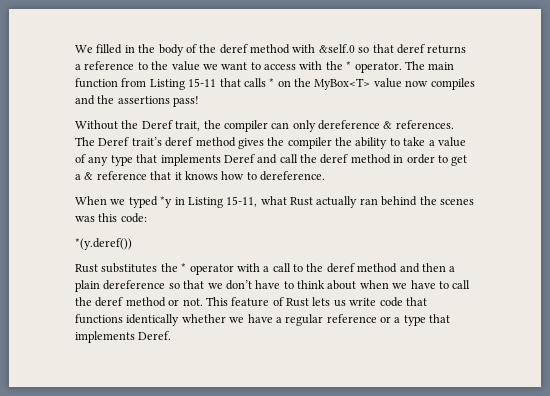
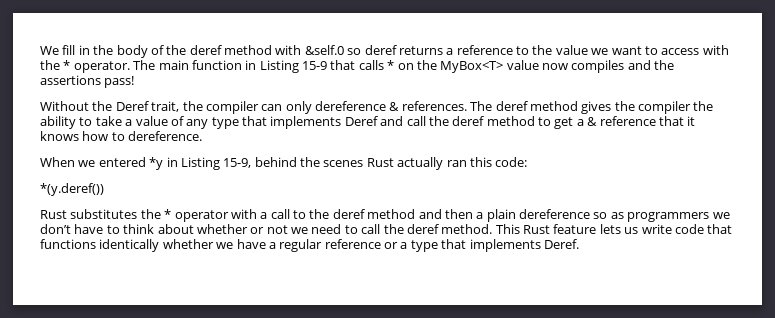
[96,44,123,54] filled -> [62,45,76,55] fill
[372,44,394,53] that -> (362, 51) none
[121,78,217,90] from Listing 15-11 -> [245,60,327,73] in Listing 15-9
[98,137,162,146] Deref trait’s -> (493, 106) none
[393,154,435,164] in order -> (535, 121) none
[128,196,158,208] typed -> [98,157,146,167] entered
[226,196,474,208] [75,216,95,222] 15-11, what Rust actually ran behind the scenes was -> [223,157,467,170] 15-9, behind the scenes Rust actually ran
[183,280,205,289] that -> [610,212,710,222] as programmers
[359,280,471,289] [75,297,309,307] when we have to call the deref method or not. This feature of Rust -> [196,224,597,234] whether or not we need to call the deref method. This Rust feature

